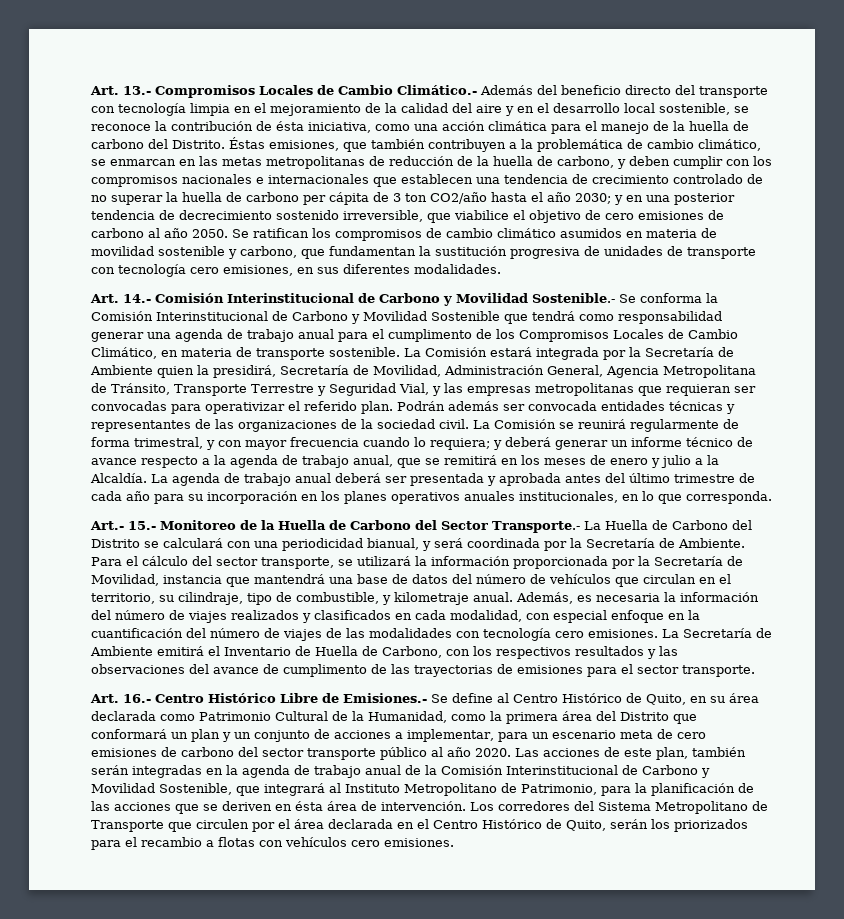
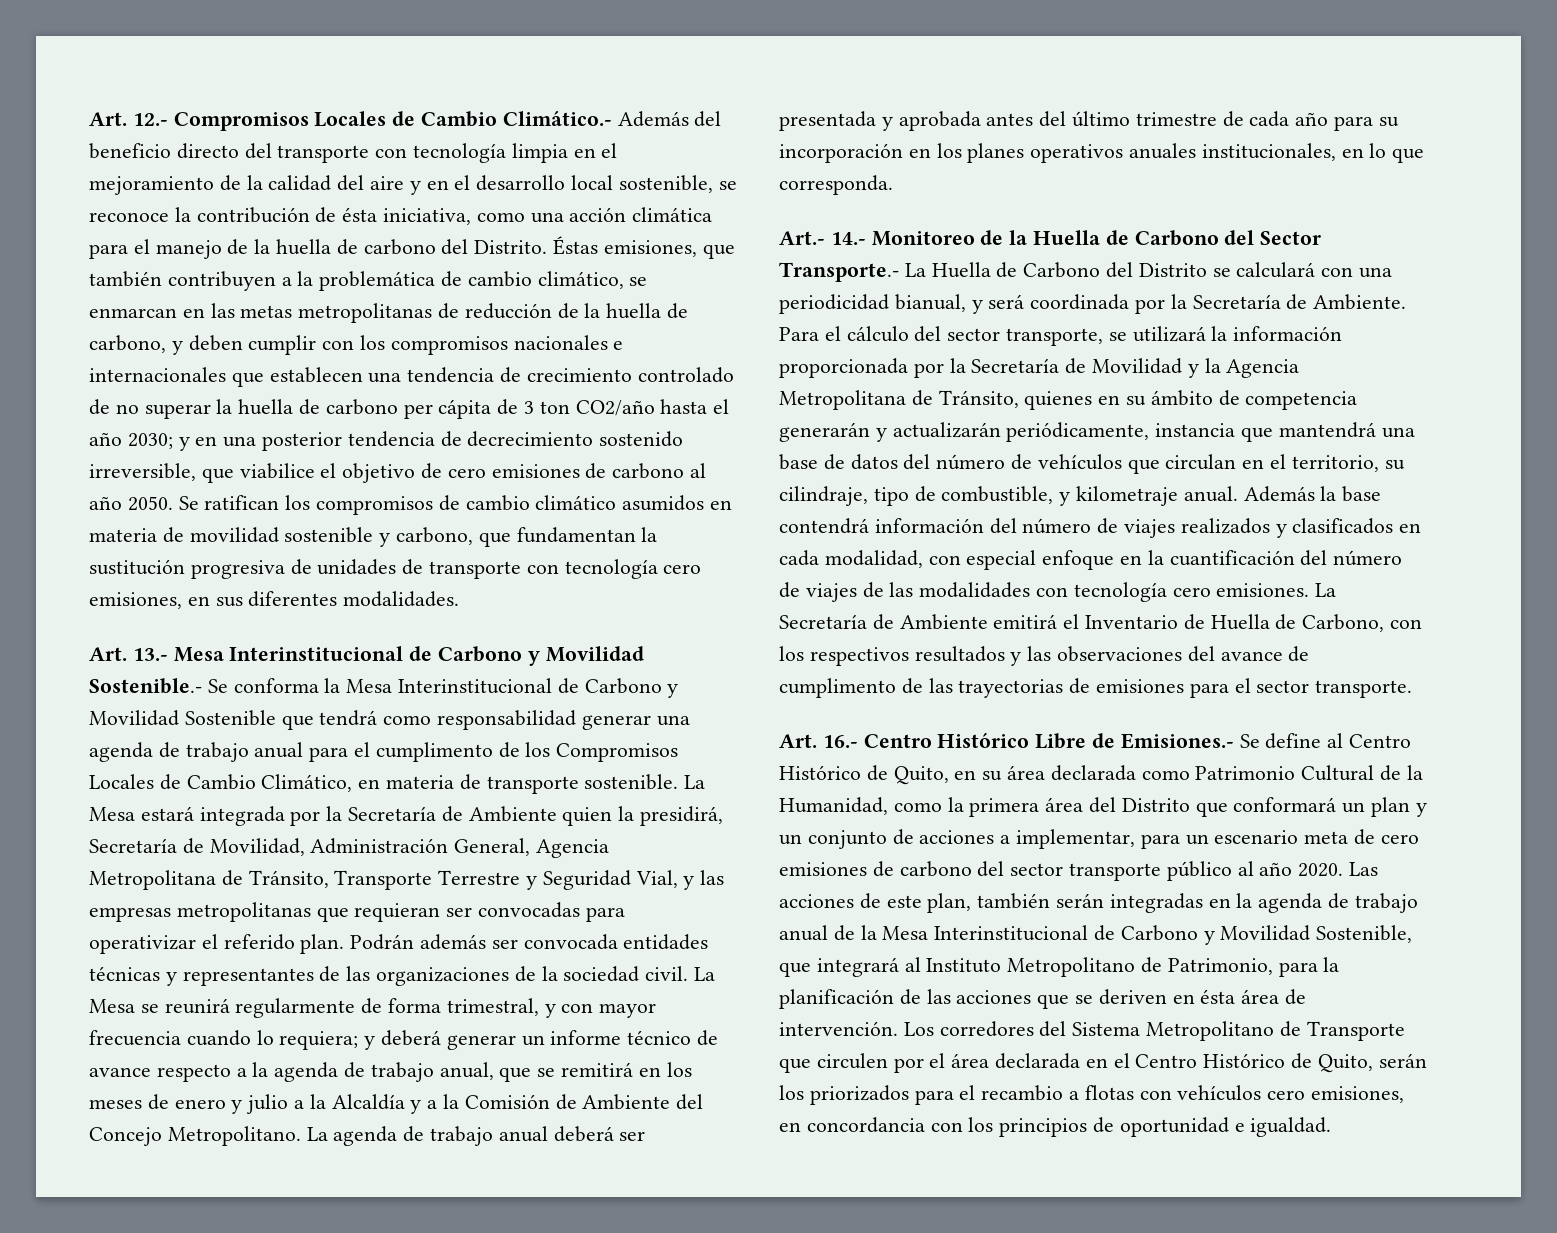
[90,86,151,95] Art. 13.- -> [89,112,168,126] Art. 12.-
[123,293,224,303] 14.- Comisión -> [132,647,224,662] 13.- Mesa
[91,311,153,321] Comisión -> [346,679,393,693] Mesa
[425,347,487,357] Comisión -> [89,807,135,821] Mesa
[494,419,556,429] Comisión -> [89,999,135,1013] Mesa
[90,473,147,483] Alcaldía. -> [331,1094,704,1114] [89,1126,301,1146] Alcaldía y a la Comisión de Ambiente del Concejo Metropolitano.
[128,521,156,530] 15.- -> [830,232,866,245] 14.-
[91,574,159,586] Movilidad, -> [1092,358,1300,378] [779,390,1358,410] [779,422,1150,442] Movilidad y la Agencia Metropolitana de Tránsito, quienes en su ámbito de competencia generarán y actualizarán periódicamente,
[516,592,676,604] Además, es necesaria la -> [1243,486,1382,502] [779,518,869,534] Además la base contendrá
[441,765,503,775] Comisión -> [882,926,929,940] Mesa
[384,838,454,847] emisiones. -> [1311,1086,1405,1103] [779,1117,1332,1137] emisiones, en concordancia con los principios de oportunidad e igualdad.

